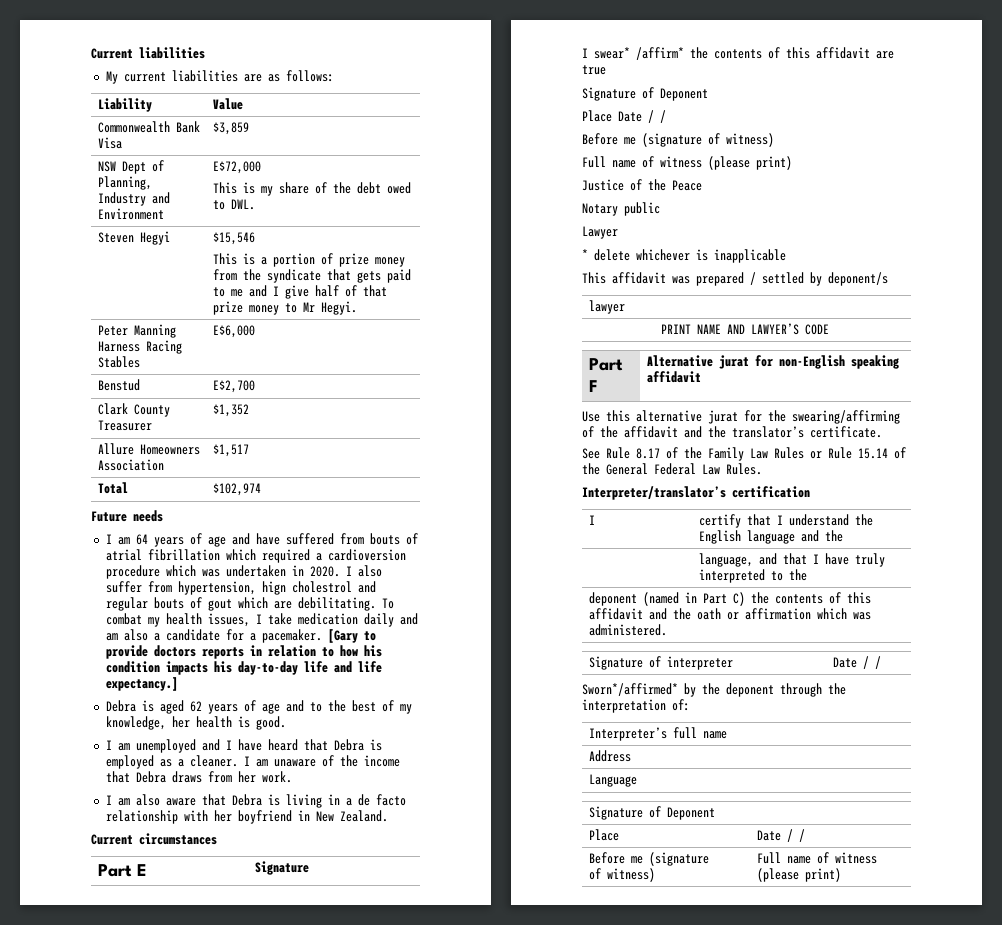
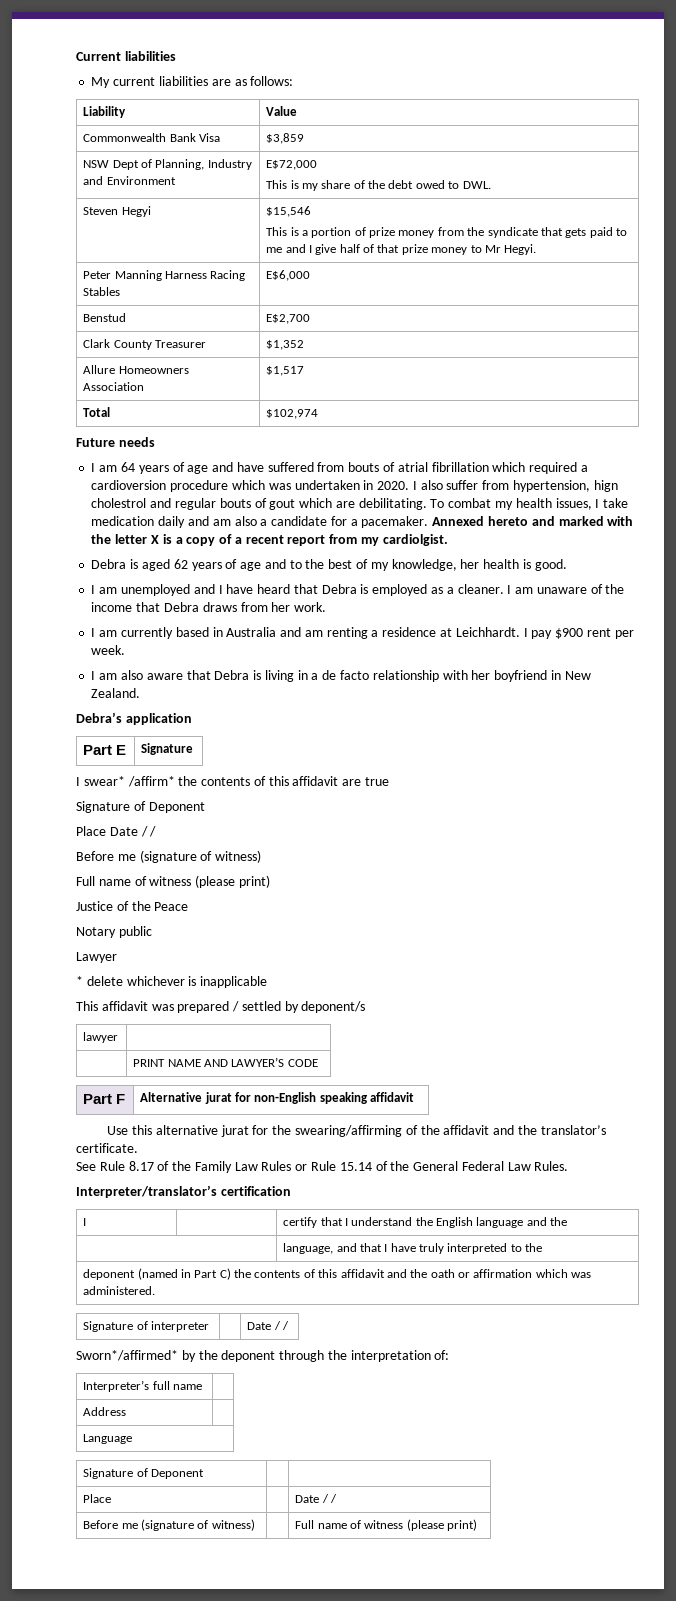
[327,629,376,643] [105,645,382,659] [105,661,382,675] [105,677,178,691] [Gary to provide doctors reports in relation to how his condition impacts his day-to-day life and life expectancy.] -> [432,516,634,526] [91,534,448,546] Annexed hereto and marked with the letter X is a copy of a recent report from my cardiolgist.
(292, 777) none -> [91,627,634,639] [91,645,126,655] // I am currently based in Australia and am renting a residence at Leichhardt. I pay $900 rent per week.
[91,833,217,845] Current circumstances -> [76,712,192,725] Debra’s application

